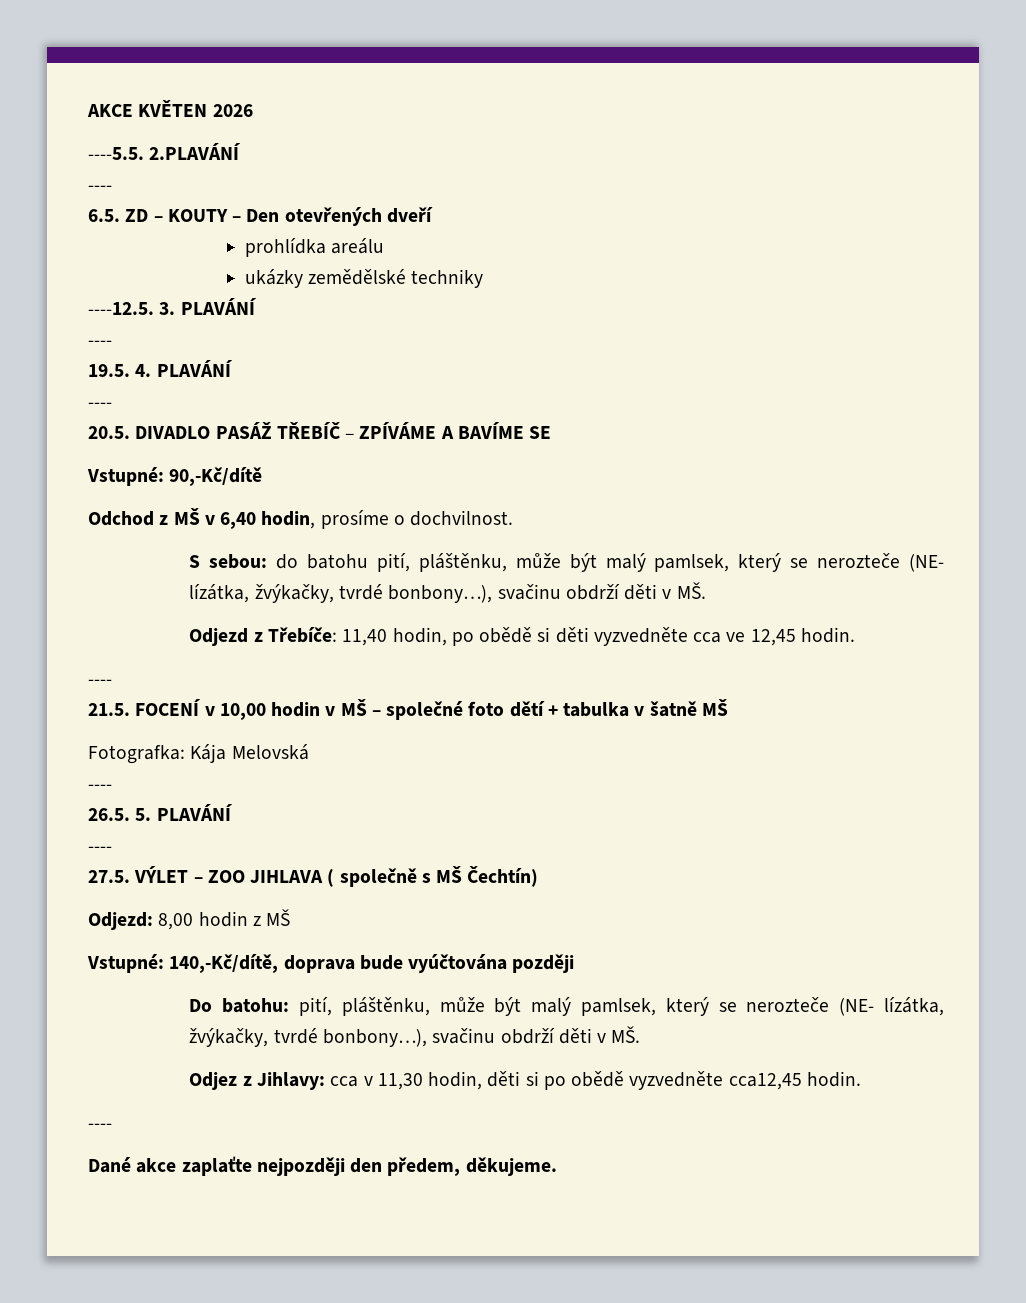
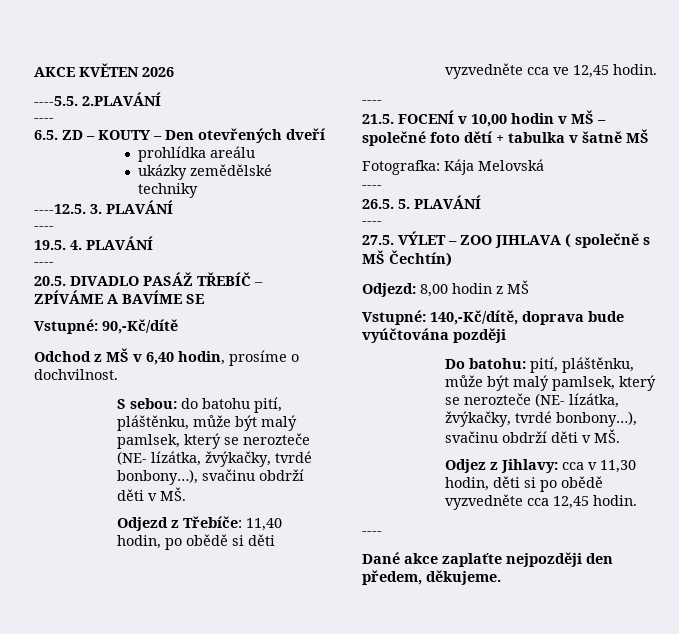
[728,1073,802,1090] cca12,45 -> [526,496,589,509] cca 12,45

